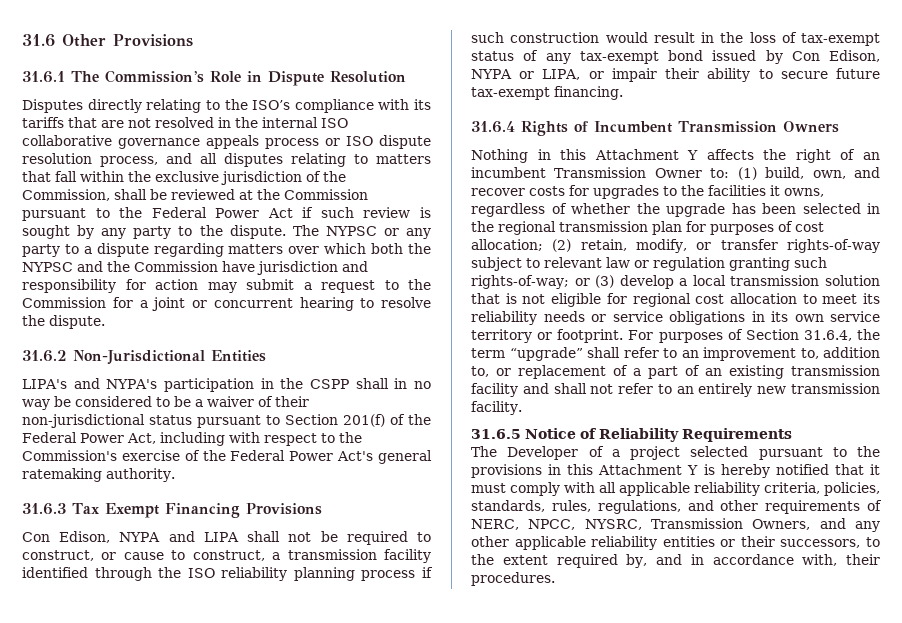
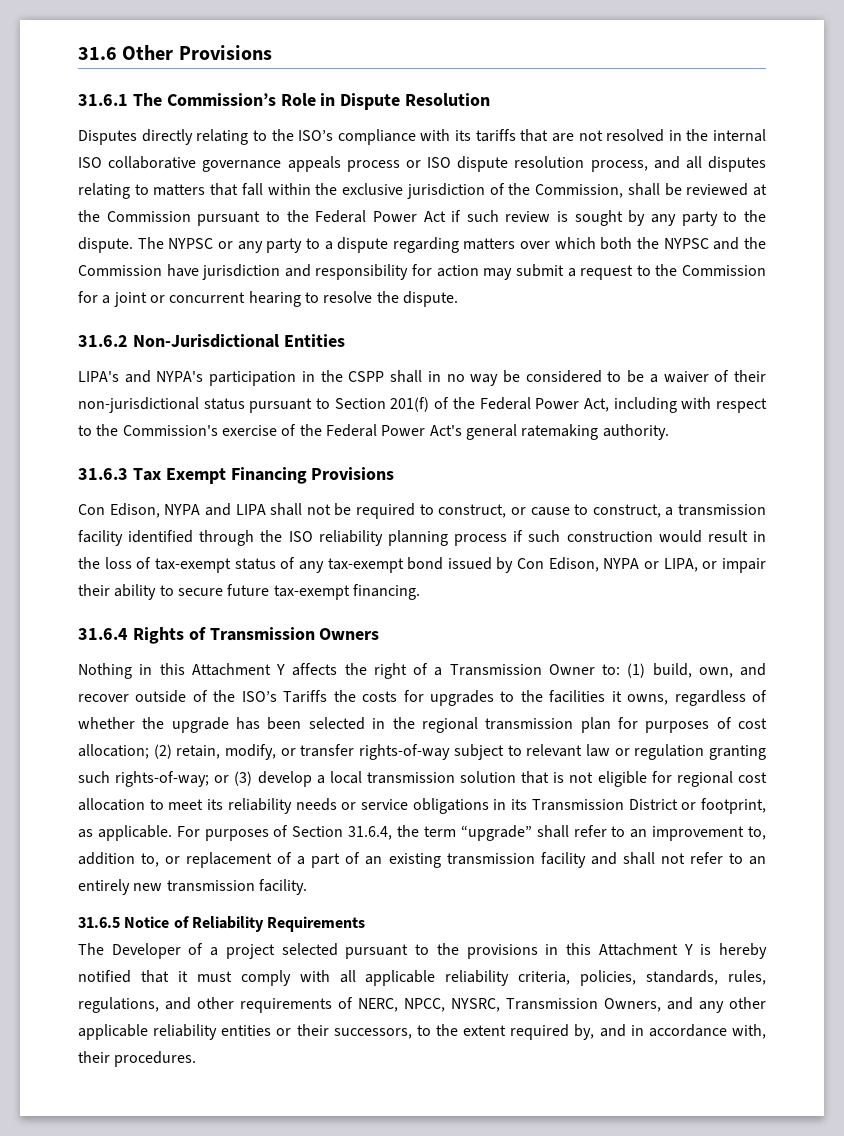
[594,121,672,133] Incumbent -> (206, 633) none
[863,152,880,160] [471,167,546,178] an incumbent -> [434,667,443,676] a
(525, 192) none -> [135,690,356,703] outside of the ISO’s Tariffs the
[794,311,880,322] [471,329,624,343] own service territory or footprint. -> [531,798,766,814] [78,825,172,841] Transmission District or footprint, as applicable.

